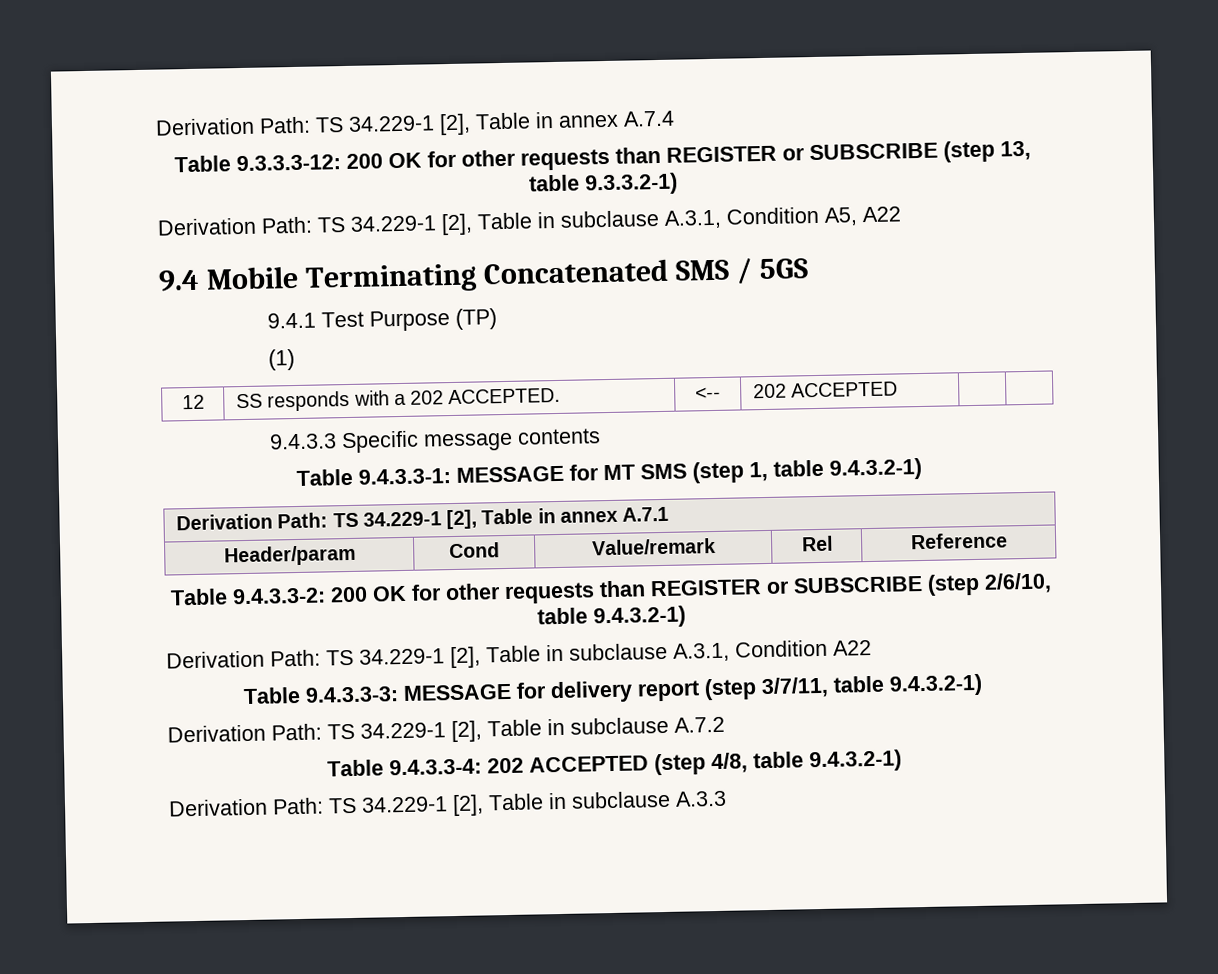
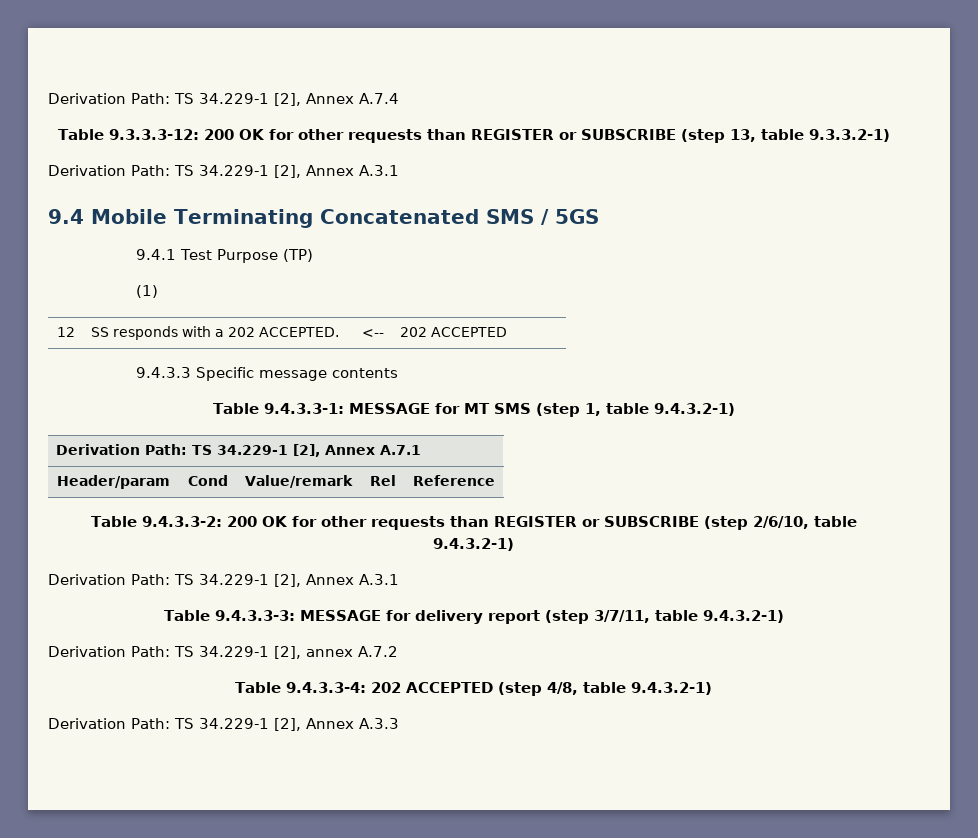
[155,112,619,136] Derivation Path: TS 34.229-1 [2], Table in annex -> [48,93,354,106] Derivation Path: TS 34.229-1 [2], Annex
[477,206,901,230] Table in subclause A.3.1, Condition A5, A22 -> [306,165,399,176] Annex A.3.1
[481,508,618,525] Table in annex -> [325,445,376,455] Annex
[486,639,872,663] Table in subclause A.3.1, Condition A22 -> [306,574,399,585] Annex A.3.1
[487,716,669,737] Table in subclause -> [306,649,353,657] annex
[488,790,671,811] Table in subclause -> [306,718,354,729] Annex

